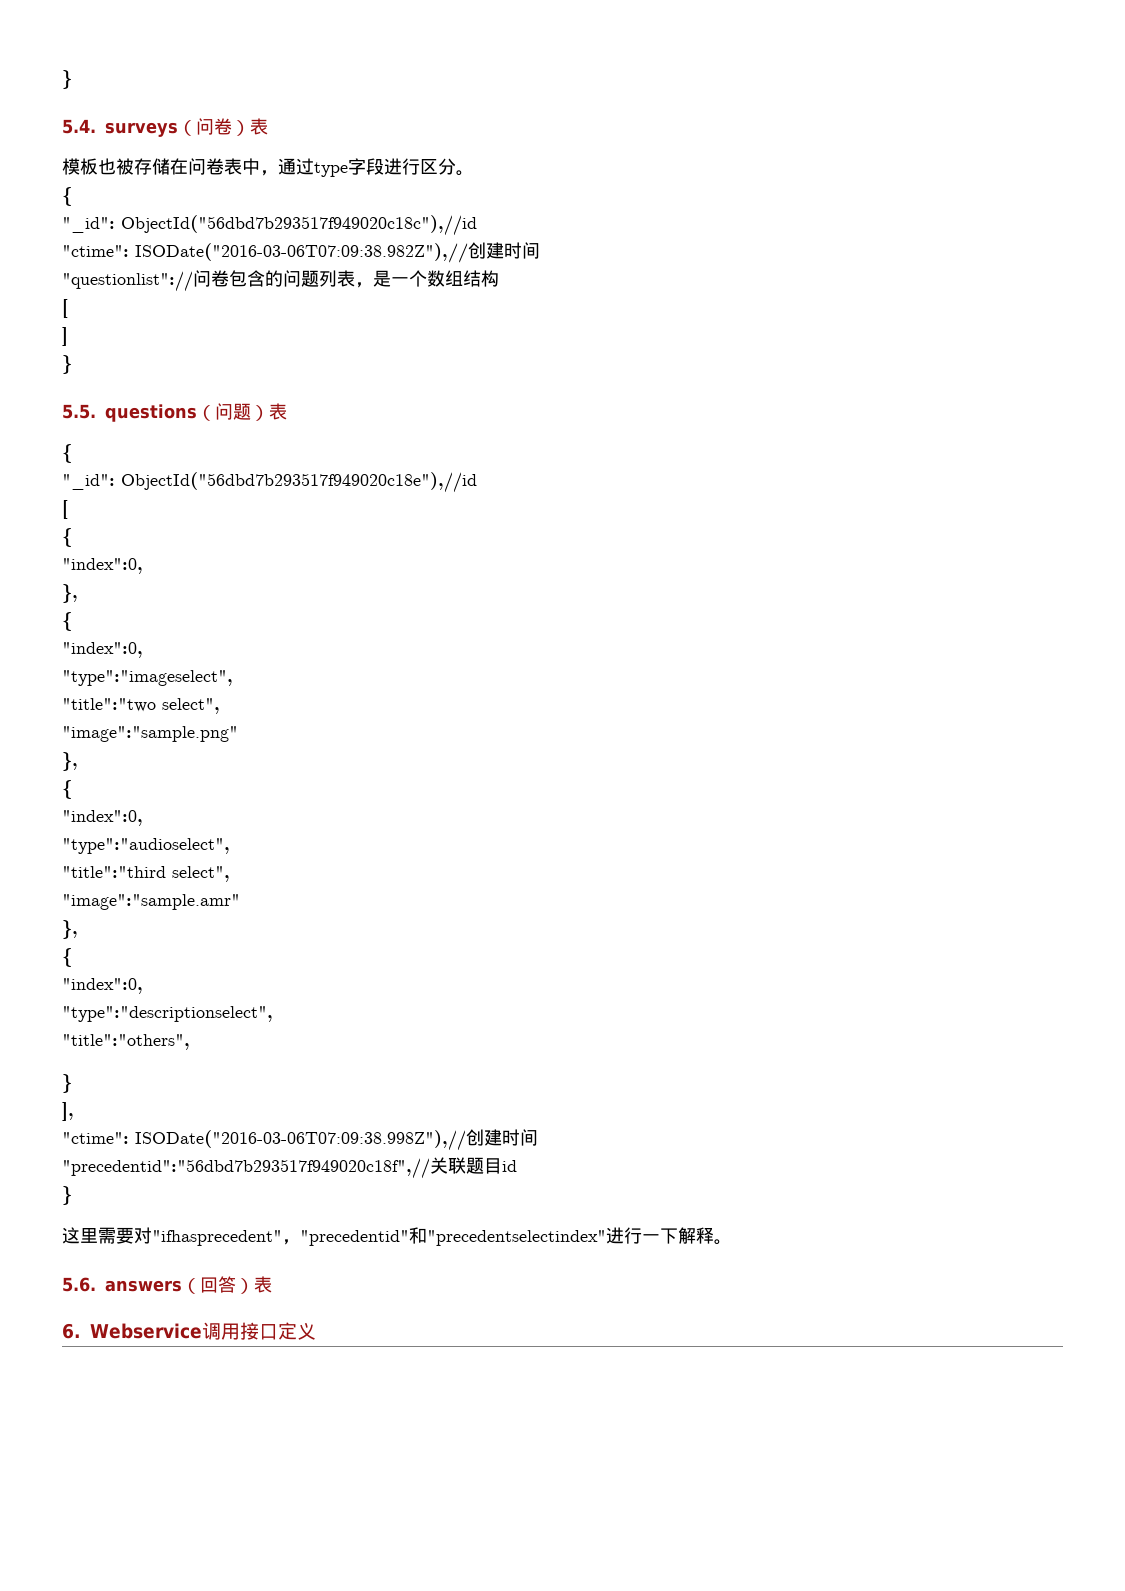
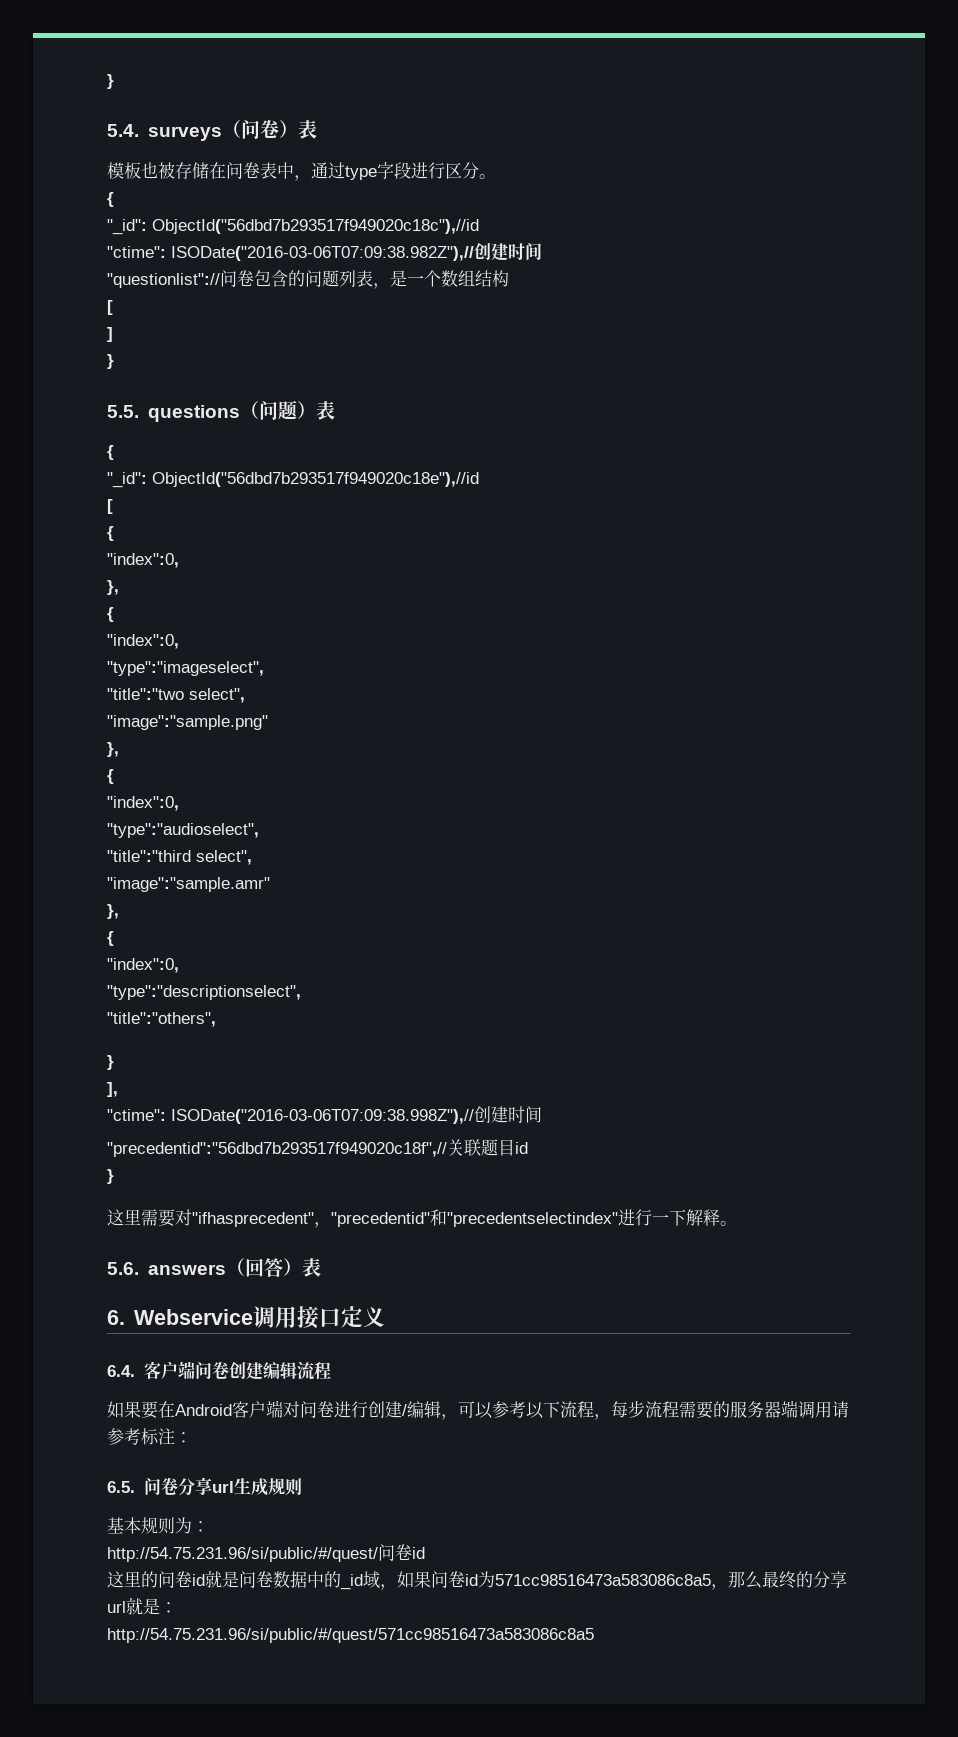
(316, 1331) none -> [107,1361,331,1380] [107,1400,849,1420] [107,1428,192,1445] [107,1477,302,1496] [107,1517,209,1534] [107,1544,425,1562] [107,1570,847,1590] [107,1597,177,1615] [107,1628,594,1643] // 6.4.客户端问卷创建编辑流程 // 如果要在Android客户端对问卷进行创建/编辑，可以参考以下流程，每步流程需要的服务器端调用请参考标注： // 6.5.问卷分享url生成规则 // 基本规则为： // http://54.75.231.96/si/public/#/quest/问卷id // 这里的问卷id就是问卷数据中的_id域，如果问卷id为571cc98516473a583086c8a5，那么最终的分享url就是： // http://54.75.231.96/si/public/#/quest/571cc98516473a583086c8a5

